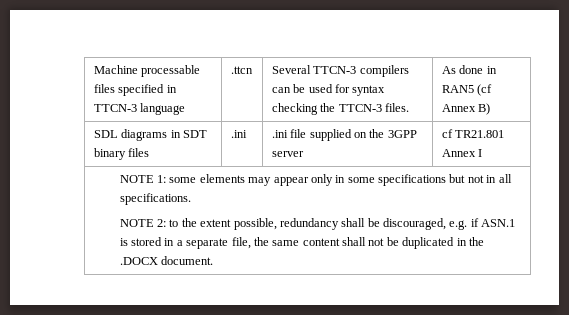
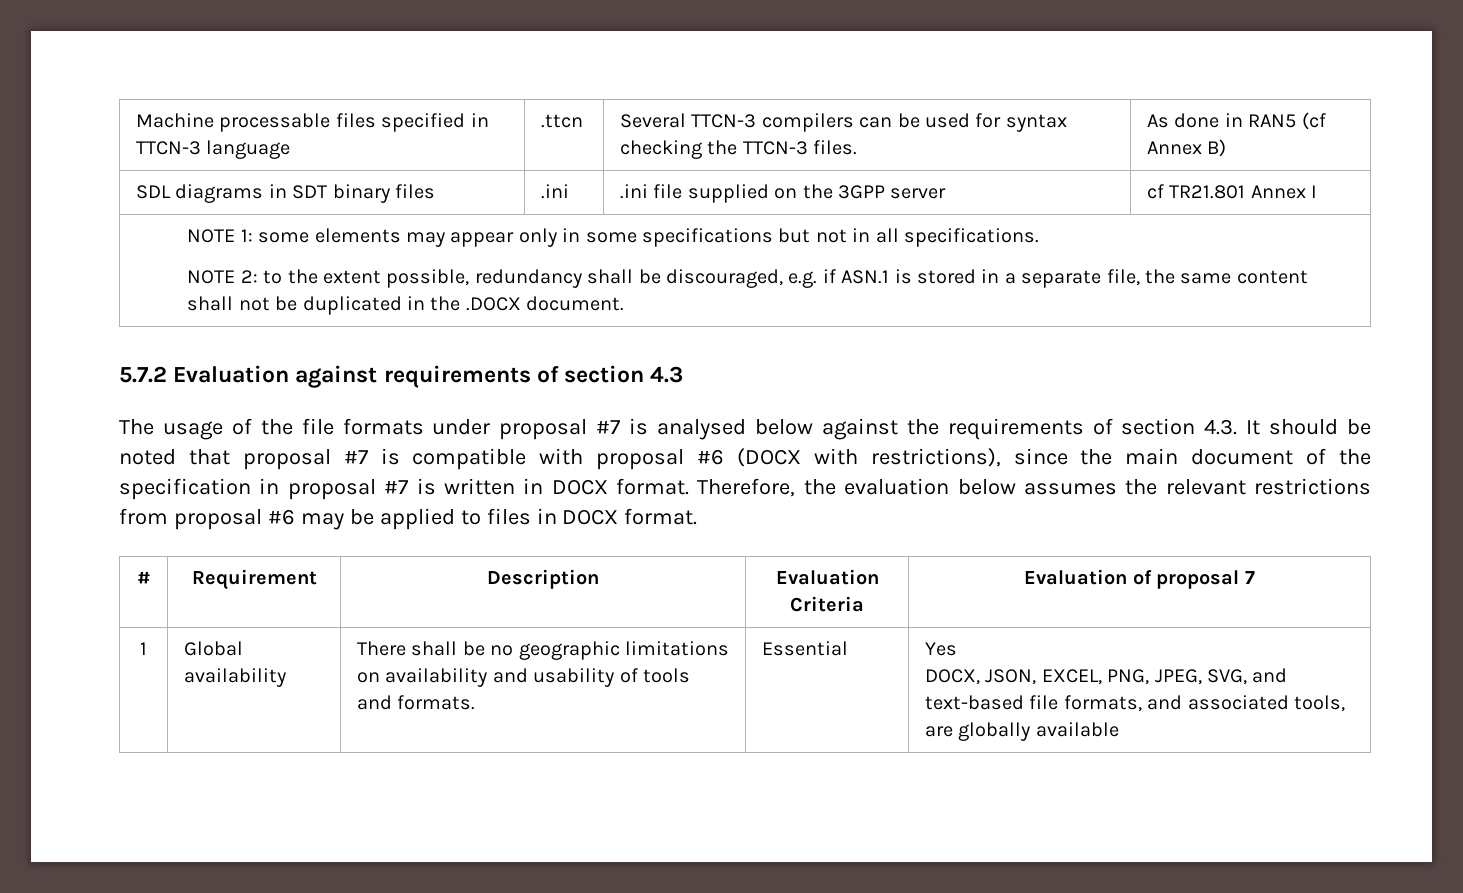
(213, 260) none -> [119,365,684,388] [119,418,1371,440] [119,448,1372,470] [119,478,1371,500] [119,508,698,530] [136,571,151,584] [191,569,317,590] [487,569,599,589] [775,569,879,585] [790,596,864,612] [1024,569,1255,589] [140,642,147,655] [183,641,243,656] [183,668,286,687] [356,641,729,660] [356,668,690,687] [356,695,476,710] [761,641,848,656] [924,642,957,656] [924,668,1288,685] [924,695,1345,712] [924,722,1119,741] // 5.7.2 Evaluation against requirements of section 4.3 // The usage of the file formats under proposal #7 is analysed below against the requirements of section 4.3. It should be noted that proposal #7 is compatible with proposal #6 (DOCX with restrictions), since the main document of the specification in proposal #7 is written in DOCX format. Therefore, the evaluation below assumes the relevant restrictions from proposal #6 may be applied to files in DOCX format. // # | Requirement | Description | Evaluation Criteria | Evaluation of proposal 7 // 1 | Global availability | There shall be no geographic limitations on availability and usability of tools and formats. | Essential | Yes // DOCX, JSON, EXCEL, PNG, JPEG, SVG, and text-based file formats, and associated tools, are globally available

